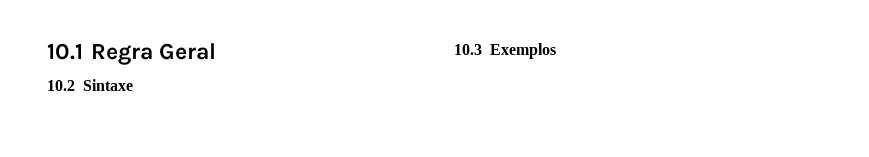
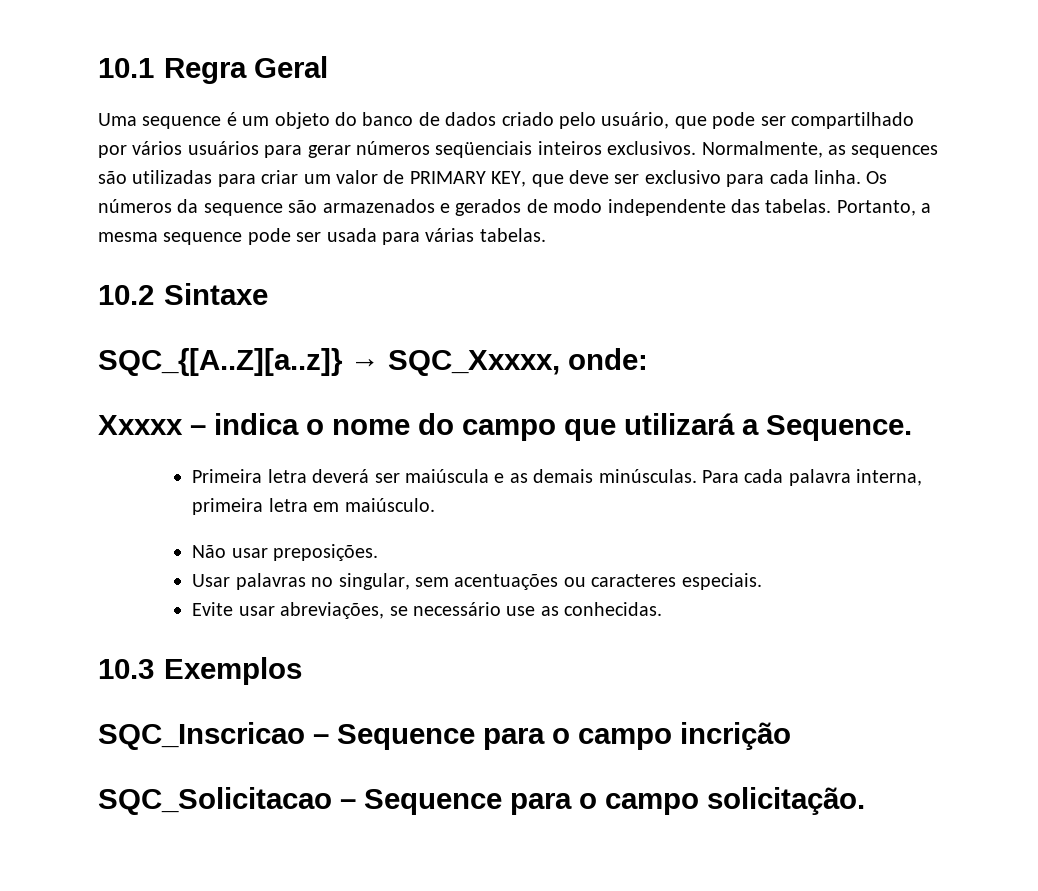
[47,79,133,91] [454,43,556,59] 10.2 Sintaxe // 10.3 Exemplos -> [98,112,914,129] [98,141,939,158] [98,170,888,187] [98,199,932,216] [98,228,546,245] [98,283,268,305] [98,348,648,376] [98,413,912,441] [192,469,923,486] [192,498,435,515] [192,544,379,561] [192,573,762,590] [192,602,663,619] [98,657,302,685] [98,722,791,750] [98,787,865,815] Uma sequence é um objeto do banco de dados criado pelo usuário, que pode ser compartilhado por vários usuários para gerar números seqüenciais inteiros exclusivos. Normalmente, as sequences são utilizadas para criar um valor de PRIMARY KEY, que deve ser exclusivo para cada linha. Os números da sequence são armazenados e gerados de modo independente das tabelas. Portanto, a mesma sequence pode ser usada para várias tabelas. // 10.2 Sintaxe // SQC_{[A..Z][a..z]} → SQC_Xxxxx, onde: // Xxxxx – indica o nome do campo que utilizará a Sequence. // Primeira letra deverá ser maiúscula e as demais minúsculas. Para cada palavra interna, primeira letra em maiúsculo. // Não usar preposições. // Usar palavras no singular, sem acentuações ou caracteres especiais. // Evite usar abreviações, se necessário use as conhecidas. // 10.3 Exemplos // SQC_Inscricao – Sequence para o campo incrição // SQC_Solicitacao – Sequence para o campo solicitação.

